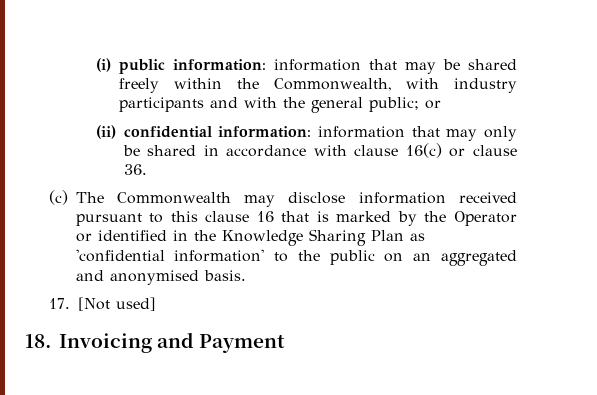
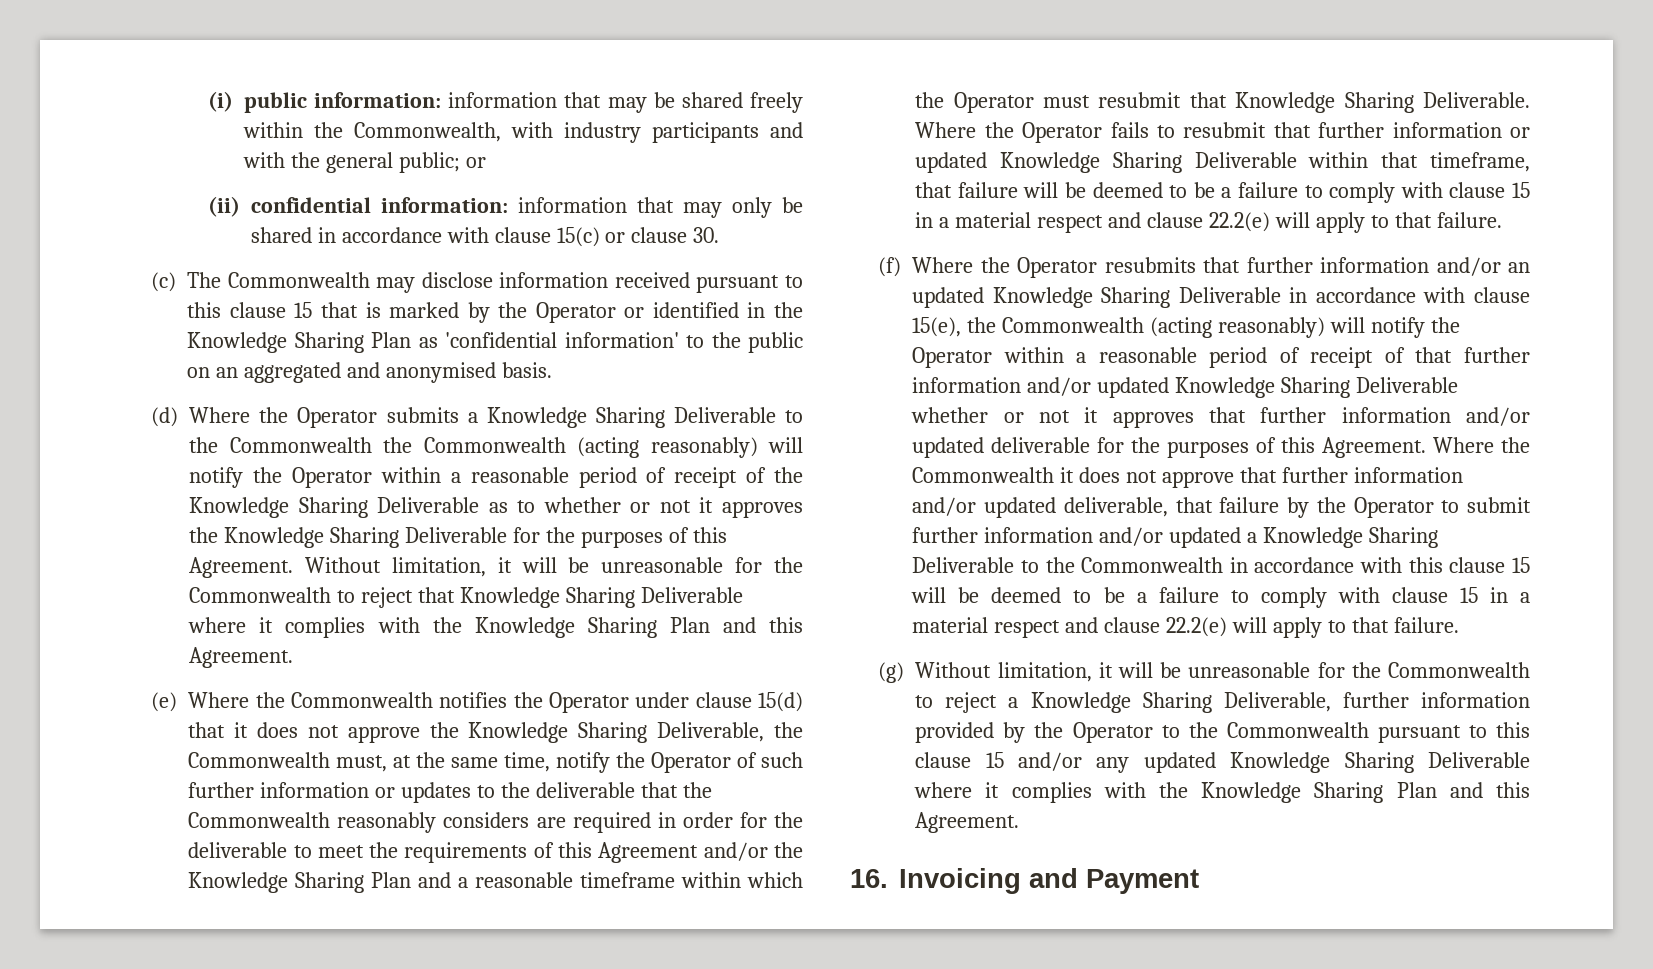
[405,143,442,158] 16(c) -> [556,227,600,247] 15(c)
[123,164,147,175] 36. -> [693,227,720,243] 30.
[256,211,274,222] 16 -> [294,302,313,318] 15
[48,297,156,311] [25,334,51,348] 17. [Not used] // 18. -> [151,407,803,428] [189,437,803,458] [189,467,803,488] [189,497,804,518] [189,527,727,548] [189,557,803,578] [189,587,743,608] [188,617,803,638] [189,647,294,668] [151,692,803,713] [188,722,803,743] [188,752,804,773] [188,782,712,803] [188,812,803,833] [188,842,803,863] [188,872,803,893] [915,92,1530,113] [915,122,1530,143] [915,152,1530,173] [915,182,1530,203] [915,212,1502,233] [878,257,1530,278] [912,287,1530,308] [912,317,1460,338] [912,347,1530,368] [912,377,1458,398] [911,407,1530,428] [912,437,1530,458] [912,467,1463,488] [912,497,1531,518] [912,527,1438,548] [912,557,1530,573] [911,587,1530,608] [912,617,1459,638] [878,662,1530,683] [915,692,1530,713] [915,722,1530,743] [915,752,1530,773] [914,782,1530,803] [915,812,1020,833] [850,869,888,888] (d) Where the Operator submits a Knowledge Sharing Deliverable to the Commonwealth the Commonwealth (acting reasonably) will notify the Operator within a reasonable period of receipt of the Knowledge Sharing Deliverable as to whether or not it approves the Knowledge Sharing Deliverable for the purposes of this Agreement. Without limitation, it will be unreasonable for the Commonwealth to reject that Knowledge Sharing Deliverable where it complies with the Knowledge Sharing Plan and this Agreement. // (e) Where the Commonwealth notifies the Operator under clause 15(d) that it does not approve the Knowledge Sharing Deliverable, the Commonwealth must, at the same time, notify the Operator of such further information or updates to the deliverable that the Commonwealth reasonably considers are required in order for the deliverable to meet the requirements of this Agreement and/or the Knowledge Sharing Plan and a reasonable timeframe within which the Operator must resubmit that Knowledge Sharing Deliverable. Where the Operator fails to resubmit that further information or updated Knowledge Sharing Deliverable within that timeframe, that failure will be deemed to be a failure to comply with clause 15 in a material respect and clause 22.2(e) will apply to that failure. // (f) Where the Operator resubmits that further information and/or an updated Knowledge Sharing Deliverable in accordance with clause 15(e), the Commonwealth (acting reasonably) will notify the Operator within a reasonable period of receipt of that further information and/or updated Knowledge Sharing Deliverable whether or not it approves that further information and/or updated deliverable for the purposes of this Agreement. Where the Commonwealth it does not approve that further information and/or updated deliverable, that failure by the Operator to submit further information and/or updated a Knowledge Sharing Deliverable to the Commonwealth in accordance with this clause 15 will be deemed to be a failure to comply with clause 15 in a material respect and clause 22.2(e) will apply to that failure. // (g) Without limitation, it will be unreasonable for the Commonwealth to reject a Knowledge Sharing Deliverable, further information provided by the Operator to the Commonwealth pursuant to this clause 15 and/or any updated Knowledge Sharing Deliverable where it complies with the Knowledge Sharing Plan and this Agreement. // 16.

